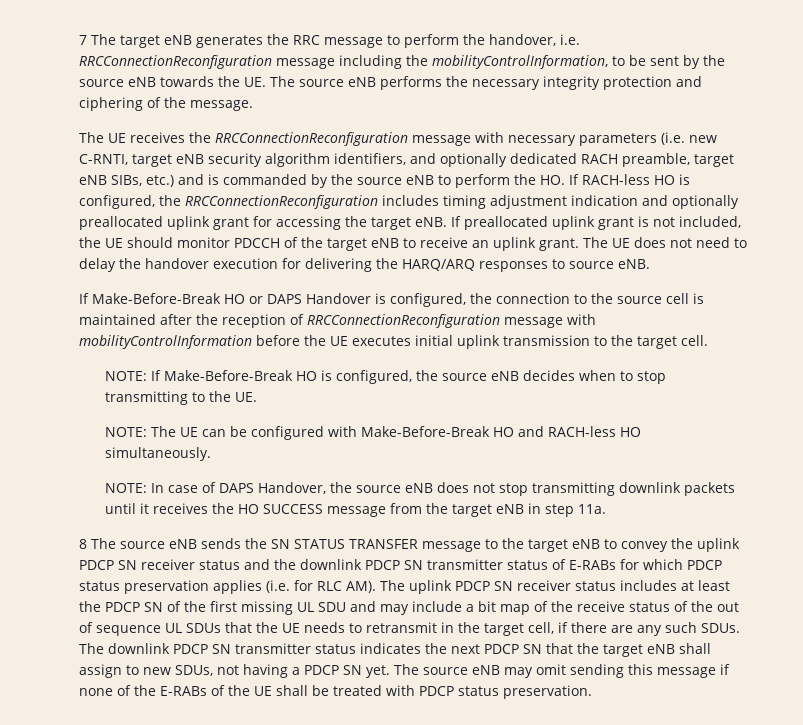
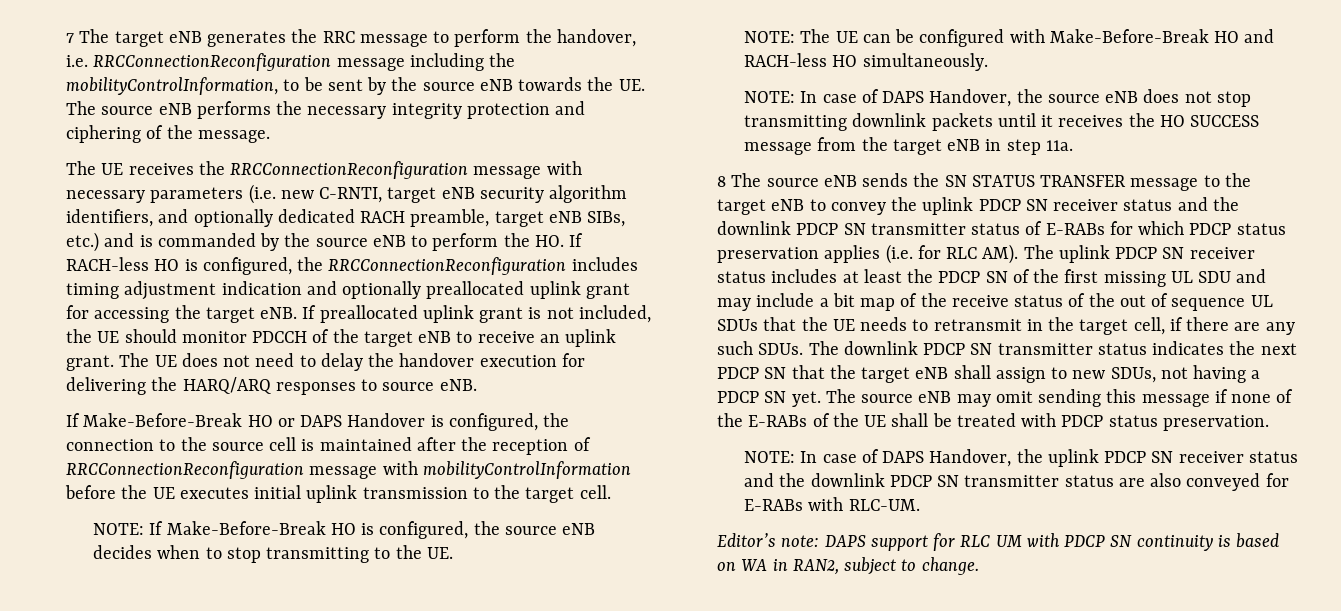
(593, 692) none -> [744,449,1298,467] [744,473,1289,491] [744,497,920,511] [717,533,1280,551] [717,557,979,575] // NOTE: In case of DAPS Handover, the uplink PDCP SN receiver status and the downlink PDCP SN transmitter status are also conveyed for E-RABs with RLC-UM. // Editor’s note: DAPS support for RLC UM with PDCP SN continuity is based on WA in RAN2, subject to change.

